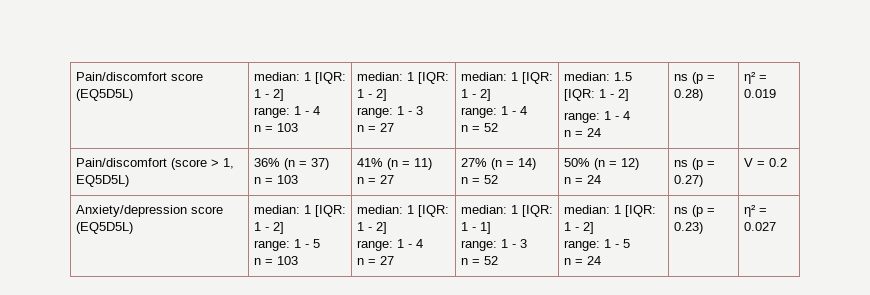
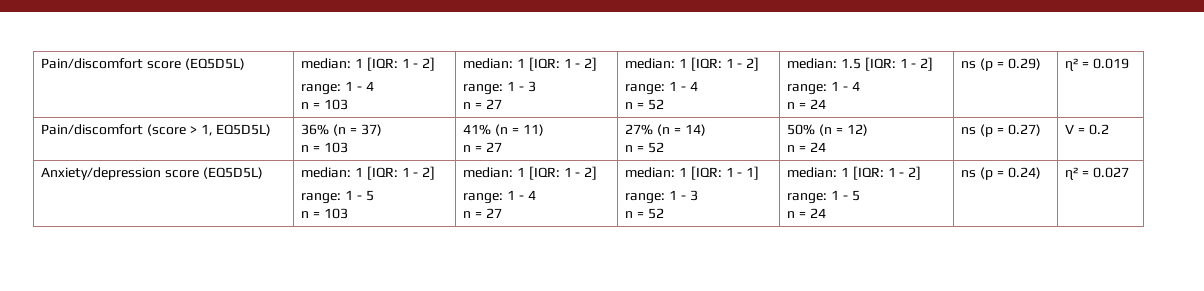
[673,89,703,101] 0.28) -> [1007,58,1041,70] 0.29)
[673,222,703,234] 0.23) -> [1007,167,1041,179] 0.24)

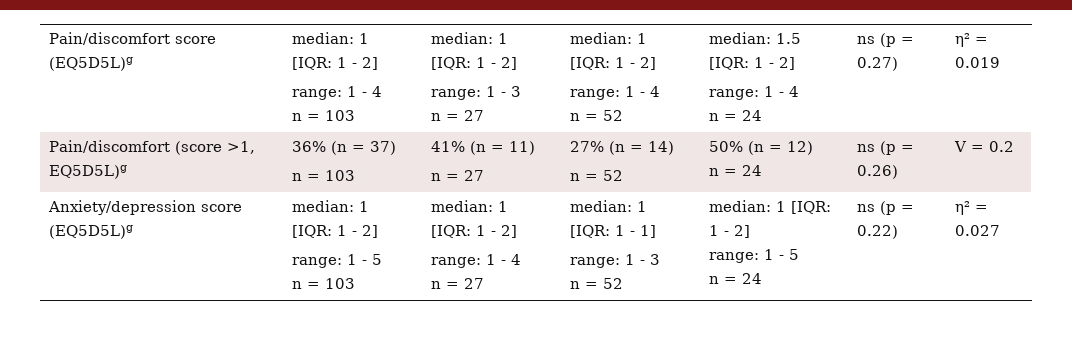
[184,58,245,70] (EQ5D5L) -> [49,57,134,71] (EQ5D5L)g
[1007,58,1041,70] 0.29) -> [857,57,899,71] 0.27)
[189,124,272,136] > 1, EQ5D5L) -> [227,141,256,154] [49,165,128,179] >1, EQ5D5L)g
[1007,124,1041,136] 0.27) -> [857,165,899,179] 0.26)
[202,167,263,179] (EQ5D5L) -> [49,225,134,239] (EQ5D5L)g
[1007,167,1041,179] 0.24) -> [857,225,899,239] 0.22)

